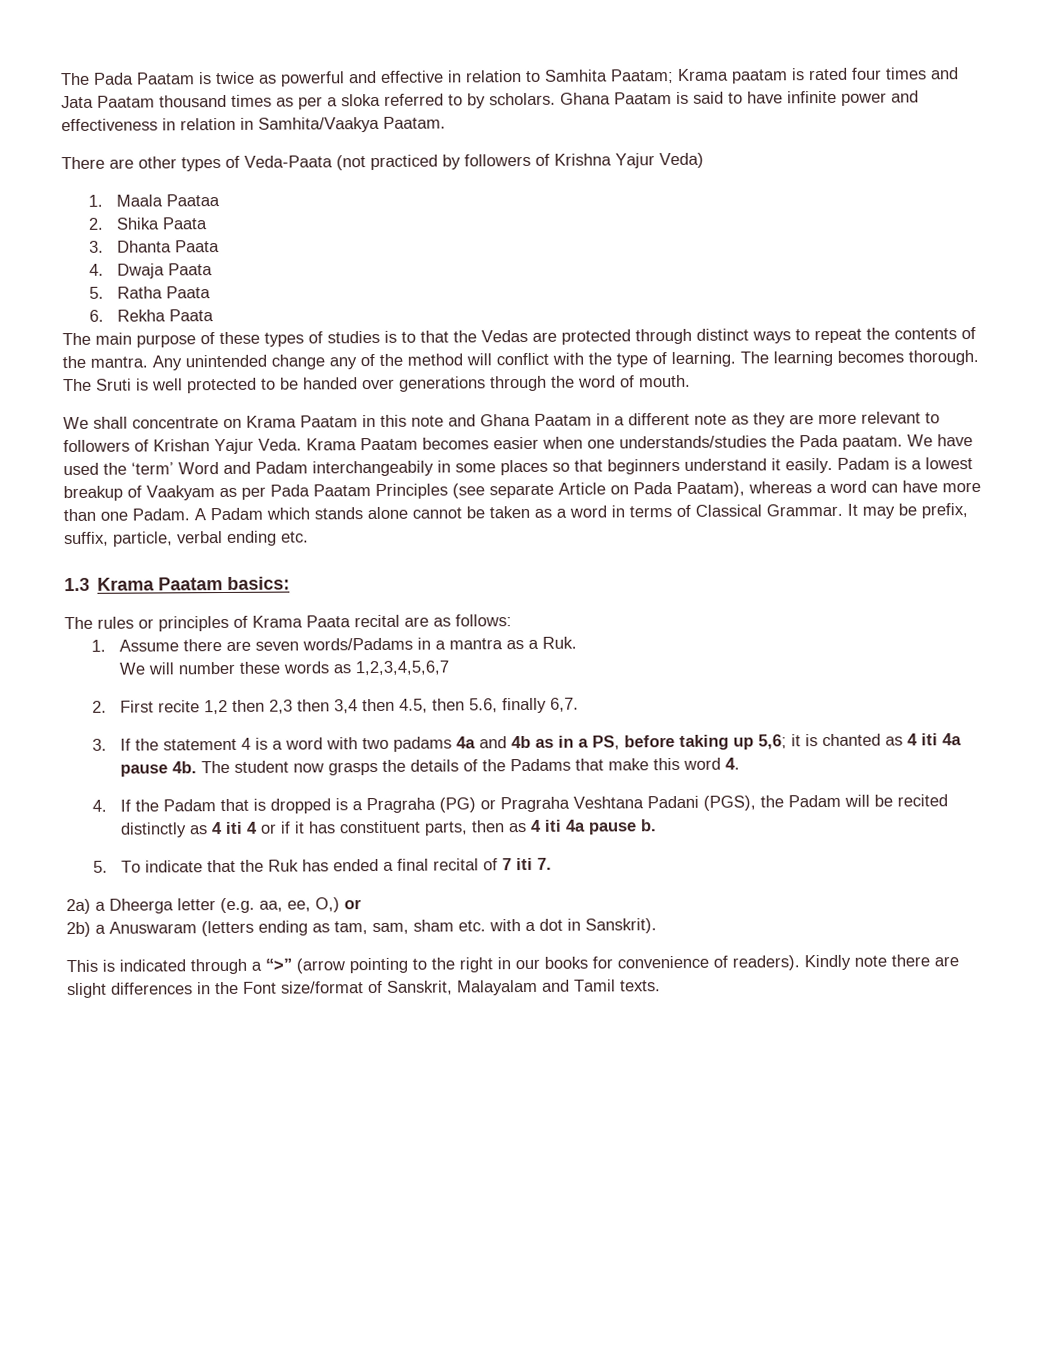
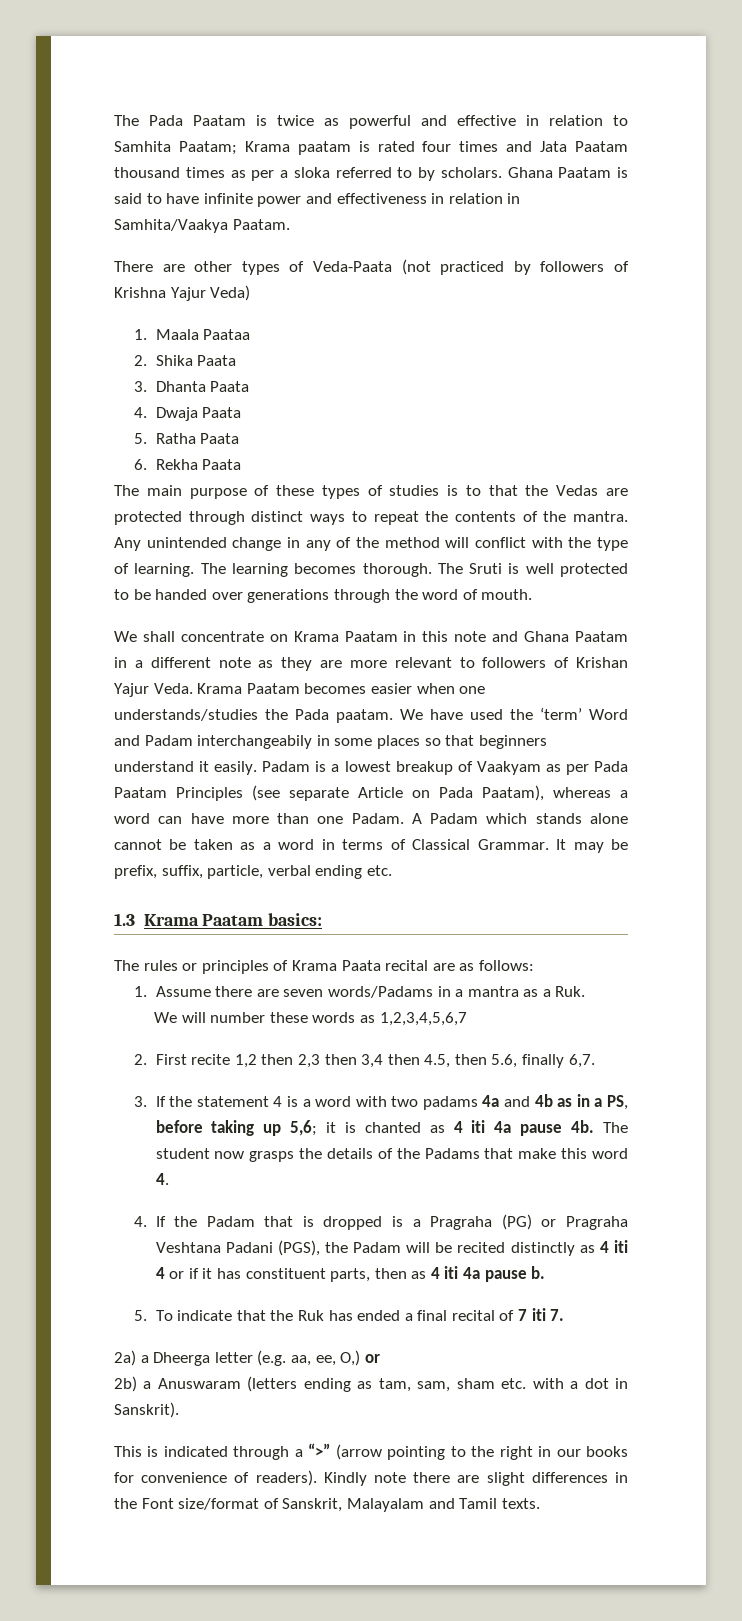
(325, 362) none -> [287,537,300,548] in

